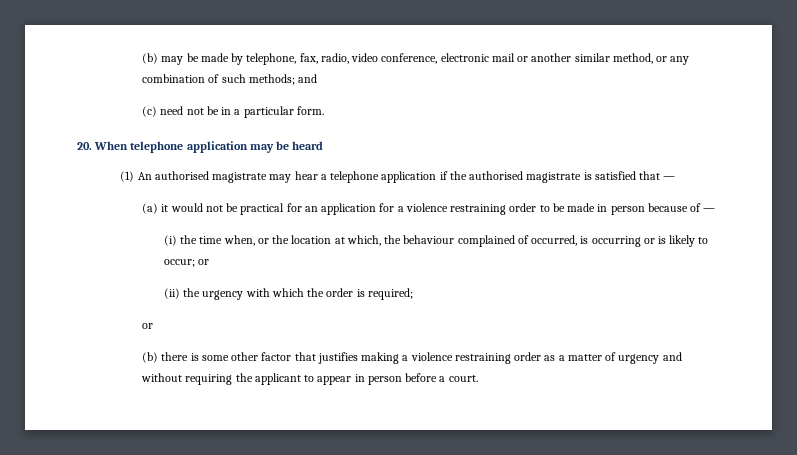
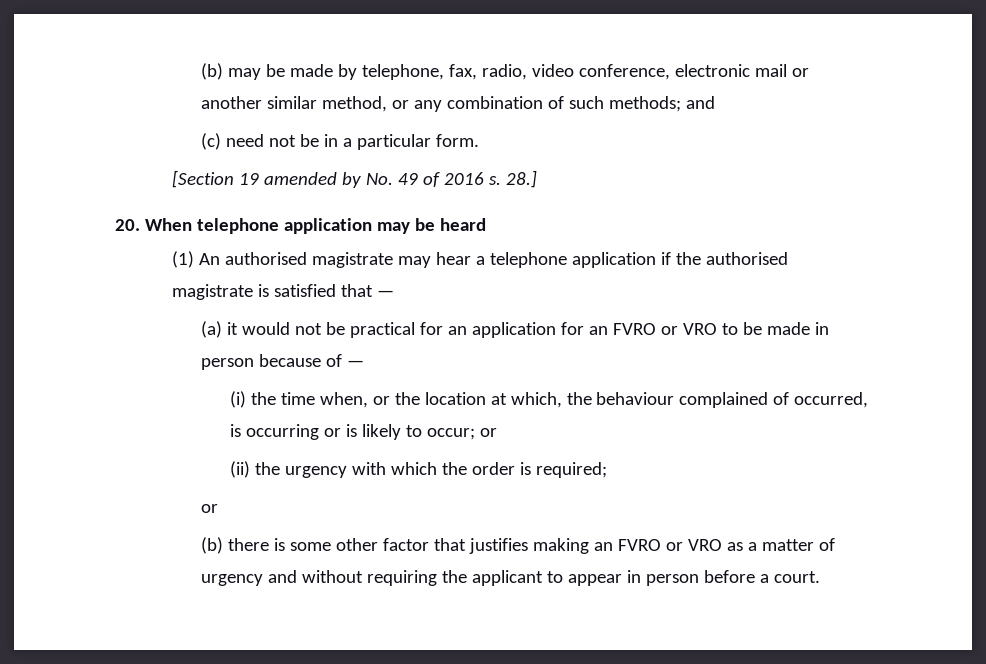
(324, 110) none -> [172,170,538,188] // [Section 19 amended by No. 49 of 2016 s. 28.]
[397,203,537,215] a violence restraining order -> [588,323,717,335] an FVRO or VRO
[402,352,542,364] a violence restraining order -> [593,539,722,551] an FVRO or VRO

